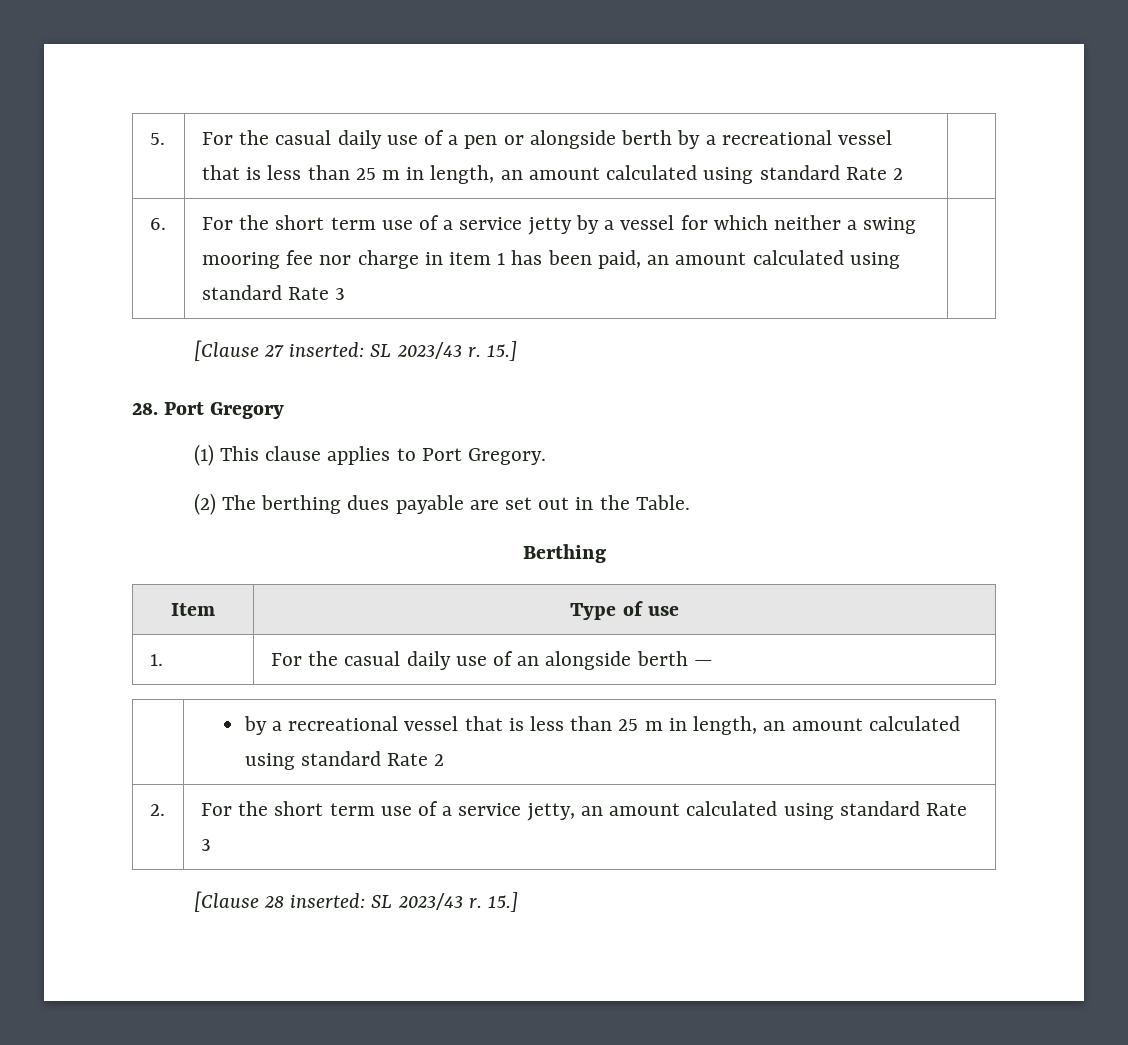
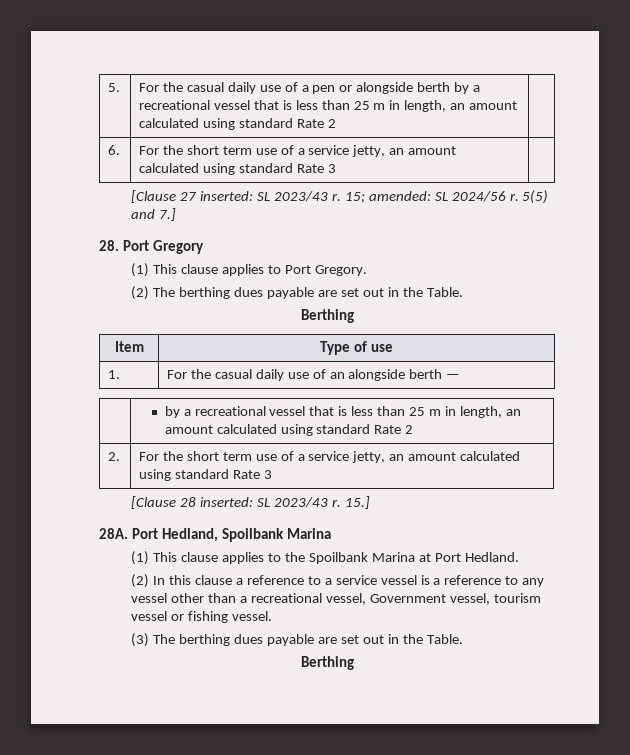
[527,215,917,235] [201,250,641,269] jetty by a vessel for which neither a swing mooring fee nor charge in item 1 has been paid, -> [352,145,386,157] jetty,
[486,341,517,361] 15.] -> [344,190,549,204] [131,208,177,221] 15; amended: SL 2024/56 r. 5(5) and 7.]
(518, 902) none -> [99,528,331,542] [131,551,519,565] [131,574,545,588] [131,593,541,605] [131,611,273,623] [131,633,463,647] [300,656,354,670] // 28A. Port Hedland, Spoilbank Marina // (1) This clause applies to the Spoilbank Marina at Port Hedland. // (2) In this clause a reference to a service vessel is a reference to any vessel other than a recreational vessel, Government vessel, tourism vessel or fishing vessel. // (3) The berthing dues payable are set out in the Table. // Berthing

